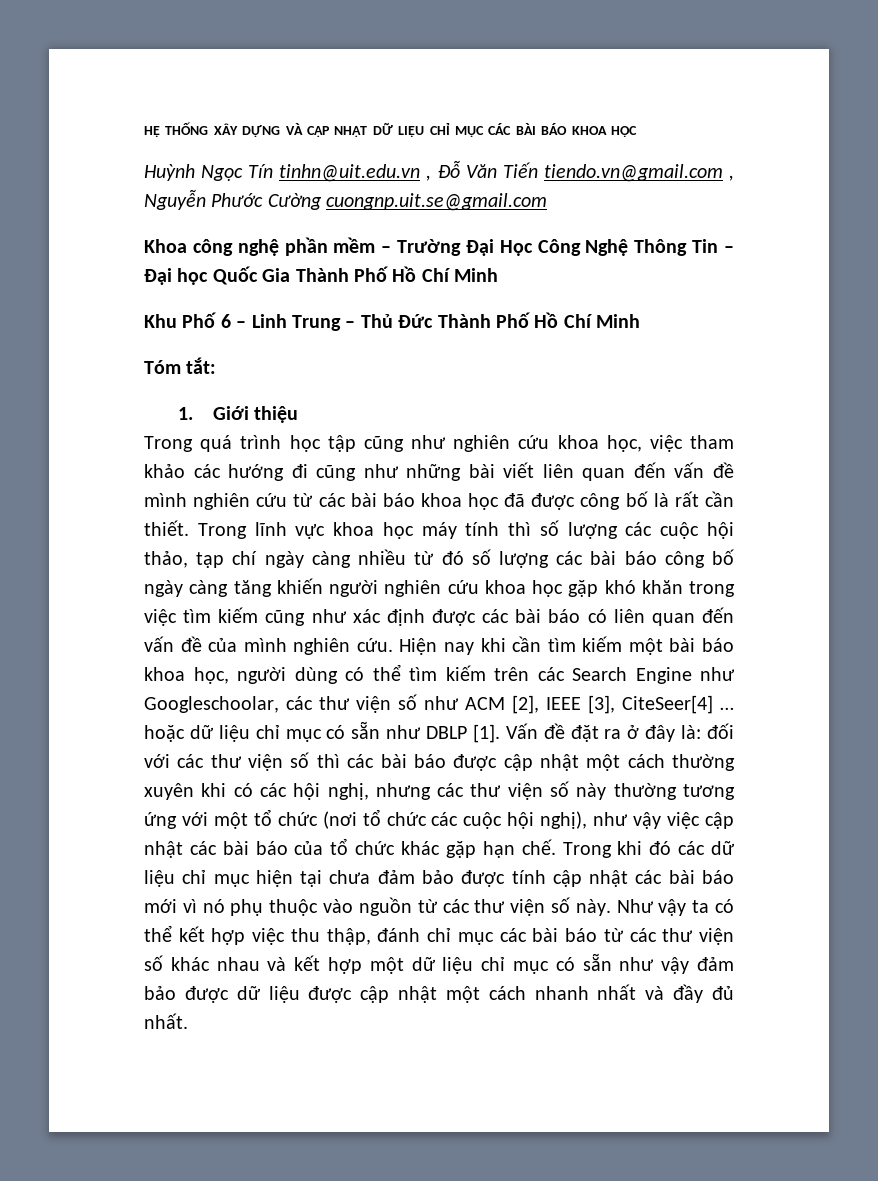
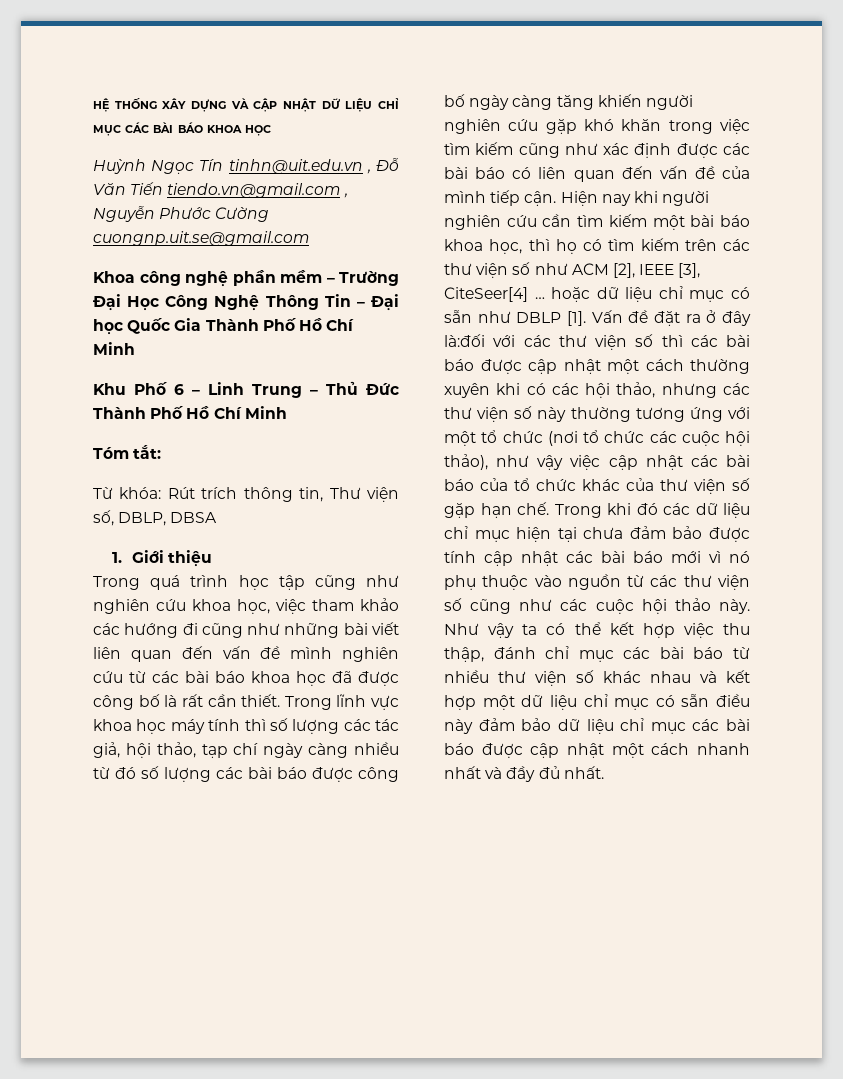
(217, 365) none -> [93,487,399,502] [93,510,218,526] // Từ khóa: Rút trích thông tin, Thư viện số, DBLP, DBSA
[660,522,700,539] cuộc -> [375,719,399,731] [93,742,120,758] tác giả,
(657, 558) none -> [312,767,353,782] được
[484,580,563,597] khoa học -> (539, 125) none
[293,638,393,655] nghiên cứu. -> [490,190,557,206] tiếp cận.
(506, 645) none -> [662,191,710,206] [444,215,537,230] người nghiên cứu
[237,664,735,684] [144,696,279,713] người dùng có thể tìm kiếm trên các Search Engine như Googleschoolar, -> [528,238,717,254] thì họ có tìm kiếm trên
[681,723,734,739] là: đối -> [444,334,485,347] là:đối
[327,783,369,800] nghị, -> [616,382,656,398] thảo,
[540,811,588,829] nghị), -> [444,454,488,470] thảo),
(441, 848) none -> [626,478,750,494] của thư viện số
(570, 905) none -> [470,598,711,614] cũng như các cuộc hội thảo
[629,928,657,942] các -> [444,670,489,683] nhiều
[619,957,734,974] [144,986,300,1003] như vậy đảm bảo được dữ liệu -> [716,694,750,707] [444,718,750,734] [444,743,474,755] điều này đảm bảo dữ liệu chỉ mục các bài báo

